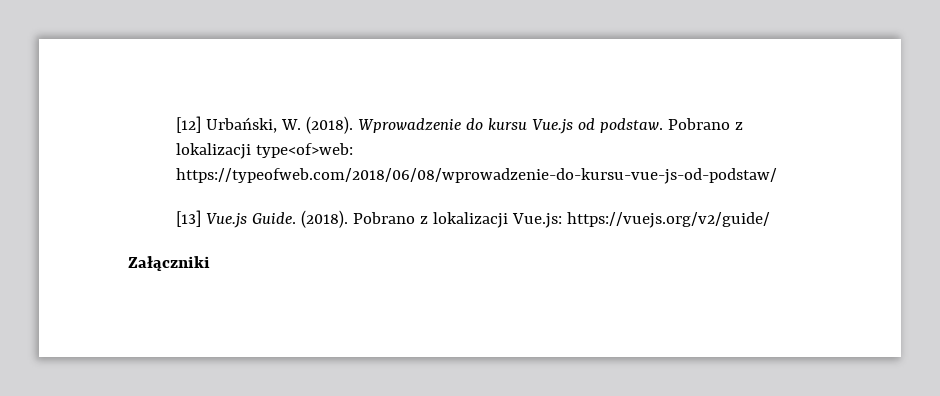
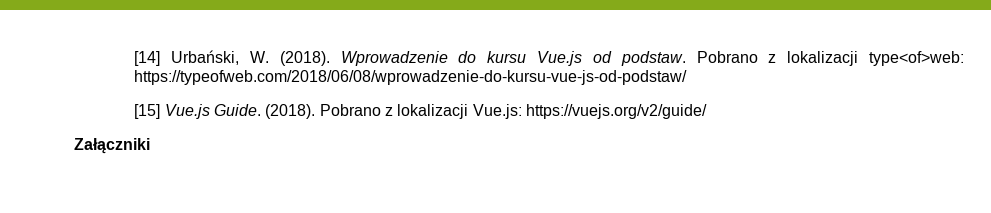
[176,116,202,133] [12] -> [134,51,161,66] [14]
[176,210,202,227] [13] -> [134,104,161,119] [15]

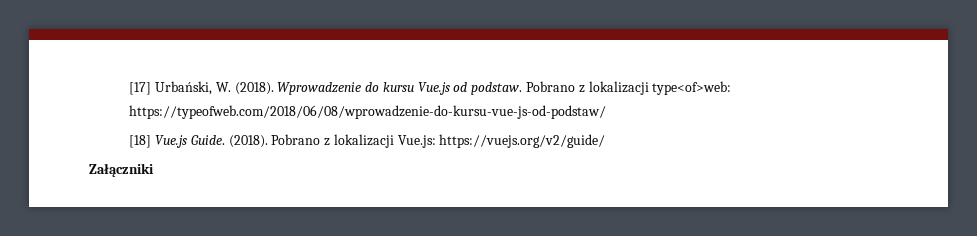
[134,51,161,66] [14] -> [129,82,152,95] [17]
[134,104,161,119] [15] -> [129,135,152,148] [18]

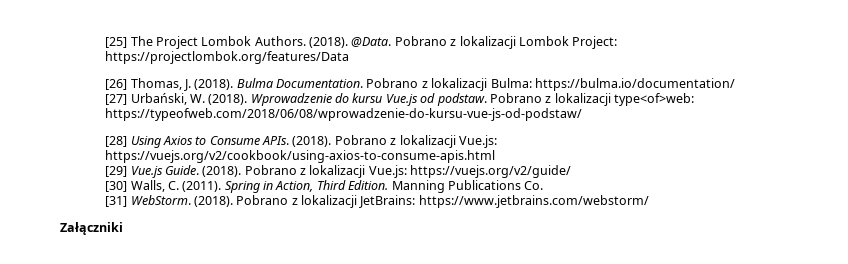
[129,82,152,95] [17] -> [105,36,618,49] [105,51,350,64] [105,78,735,91] [105,94,128,105] [25] The Project Lombok Authors. (2018). @Data. Pobrano z lokalizacji Lombok Project: https://projectlombok.org/features/Data // [26] Thomas, J. (2018). Bulma Documentation. Pobrano z lokalizacji Bulma: https://bulma.io/documentation/ // [27]
[129,135,152,148] [18] -> [105,135,497,148] [105,150,496,163] [105,166,128,177] [28] Using Axios to Consume APIs. (2018). Pobrano z lokalizacji Vue.js: https://vuejs.org/v2/cookbook/using-axios-to-consume-apis.html // [29]
(606, 141) none -> [105,180,544,193] [105,195,649,208] // [30] Walls, C. (2011). Spring in Action, Third Edition. Manning Publications Co. // [31] WebStorm. (2018). Pobrano z lokalizacji JetBrains: https://www.jetbrains.com/webstorm/

